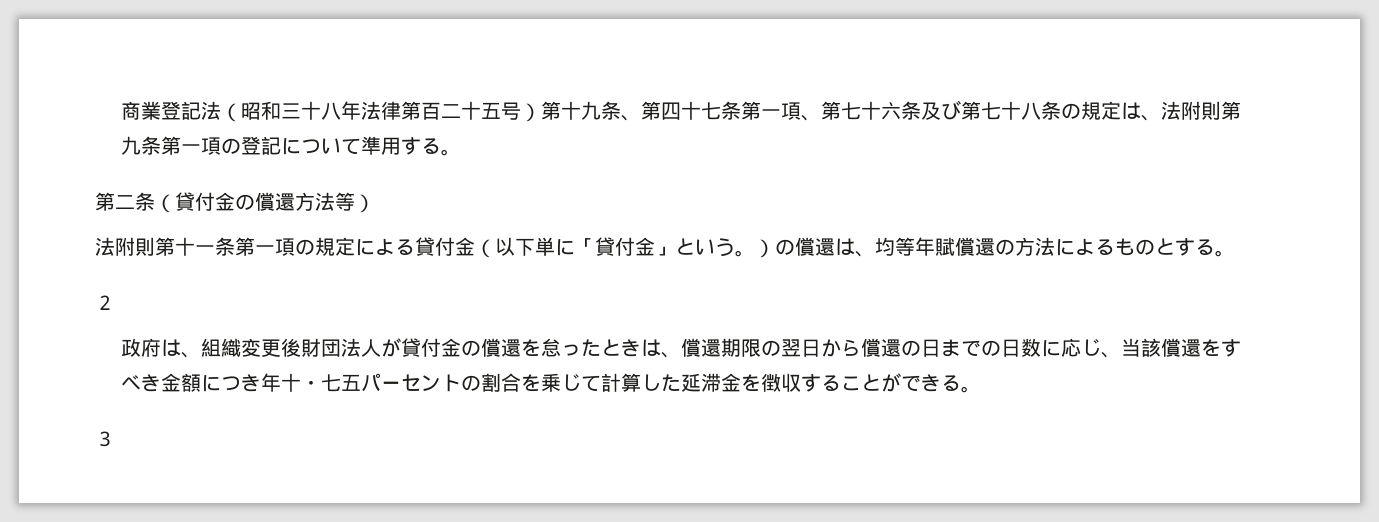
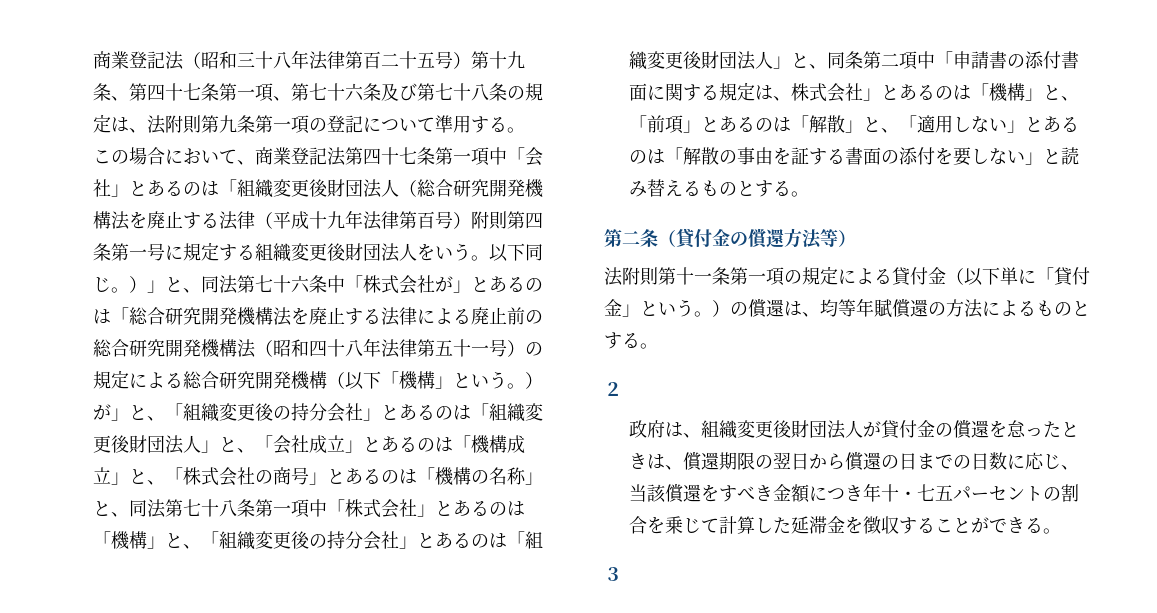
(461, 152) none -> [93,147,544,166] [93,179,545,198] [93,210,544,230] [93,242,544,262] [93,275,544,294] [93,307,544,326] [93,338,544,358] [93,370,544,390] [93,403,544,422] [93,435,526,454] [93,467,544,486] [93,499,526,518] [93,531,544,550] [629,51,1080,70] [629,82,1080,102] [629,115,1080,134] [629,147,1080,166] [629,179,810,197] // この場合において、商業登記法第四十七条第一項中「会社」とあるのは「組織変更後財団法人（総合研究開発機構法を廃止する法律（平成十九年法律第百号）附則第四条第一号に規定する組織変更後財団法人をいう。以下同じ。）」と、同法第七十六条中「株式会社が」とあるのは「総合研究開発機構法を廃止する法律による廃止前の総合研究開発機構法（昭和四十八年法律第五十一号）の規定による総合研究開発機構（以下「機構」という。）が」と、「組織変更後の持分会社」とあるのは「組織変更後財団法人」と、「会社成立」とあるのは「機構成立」と、「株式会社の商号」とあるのは「機構の名称」と、同法第七十八条第一項中「株式会社」とあるのは「機構」と、「組織変更後の持分会社」とあるのは「組織変更後財団法人」と、同条第二項中「申請書の添付書面に関する規定は、株式会社」とあるのは「機構」と、「前項」とあるのは「解散」と、「適用しない」とあるのは「解散の事由を証する書面の添付を要しない」と読み替えるものとする。

